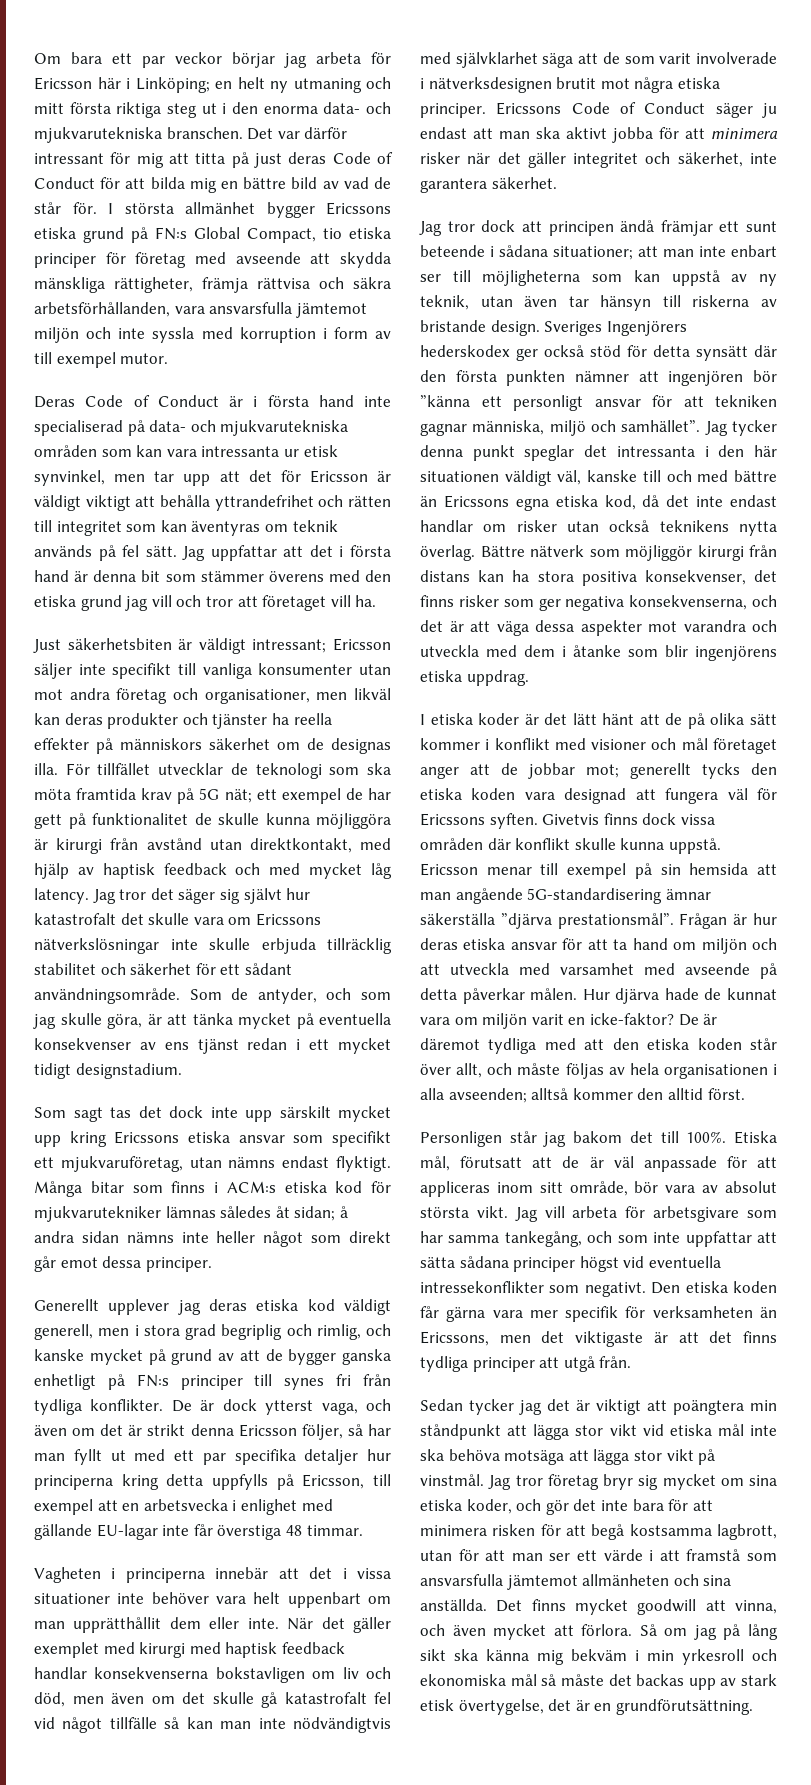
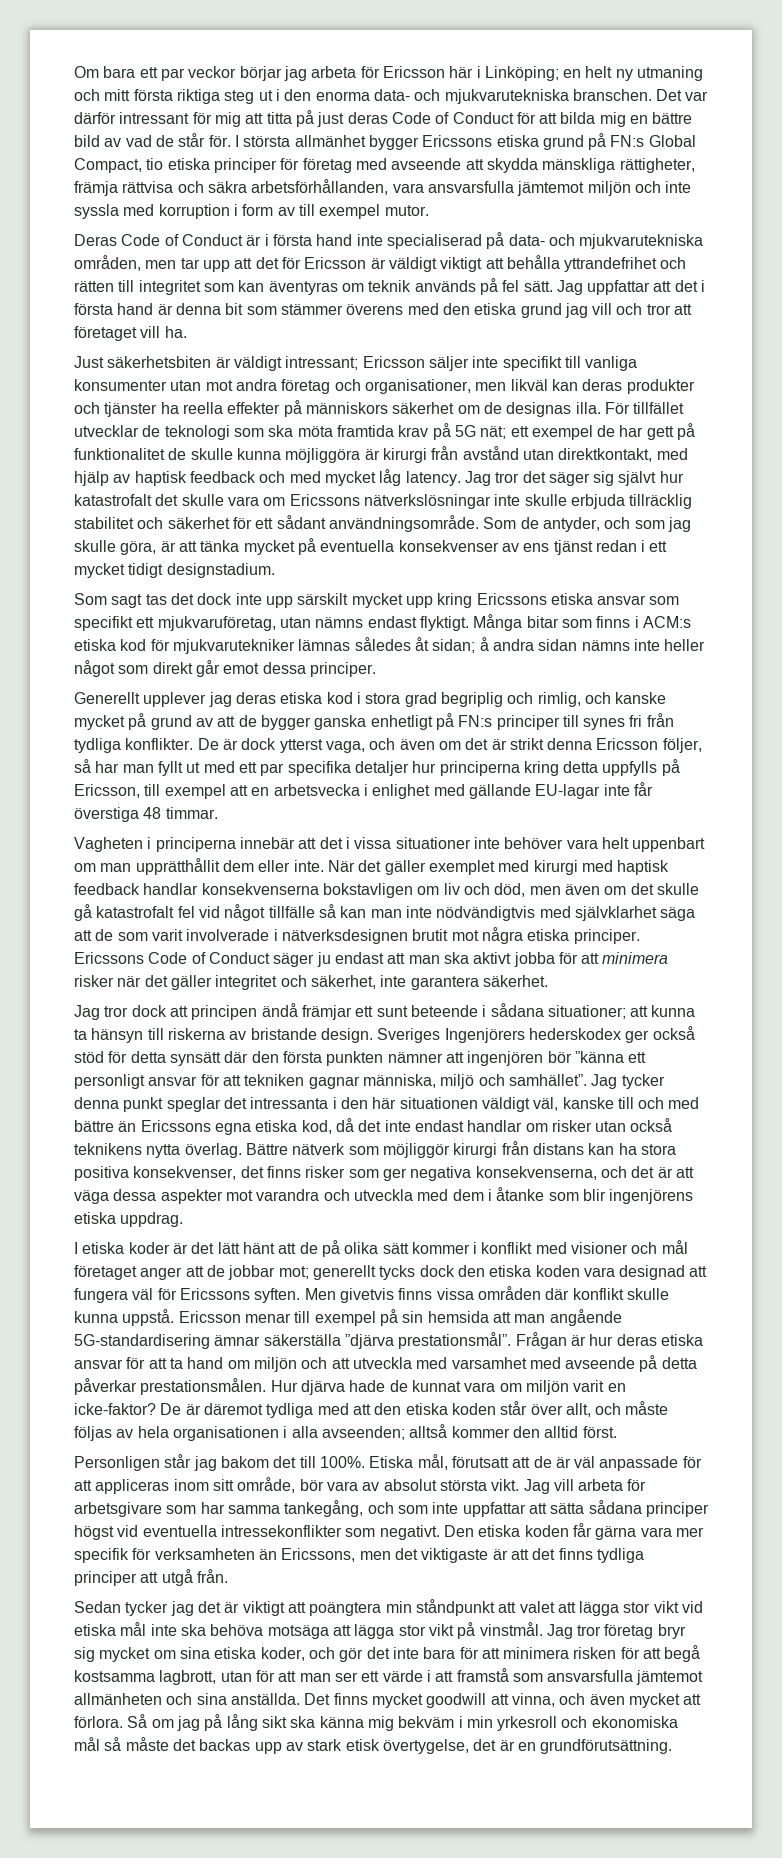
[34,445,338,457] [34,470,105,486] områden som kan vara intressanta ur etisk synvinkel, -> [74,255,141,271] områden,
[343,1299,391,1315] [34,1324,130,1340] väldigt generell, men -> (353, 698) none
[663,245,777,257] [420,270,777,286] [420,295,589,310] man inte enbart ser till möjligheterna som kan uppstå av ny teknik, utan även tar -> [651,1005,696,1017] [74,1029,87,1040] kunna ta
(740, 771) none -> [419,1265,455,1277] dock
[542,813,677,825] Givetvis finns dock -> [304,1288,433,1303] Men givetvis finns
[530,988,578,1000] målen. -> [140,1378,267,1395] prestationsmålen.
(528, 1430) none -> [519,1601,576,1613] valet att

